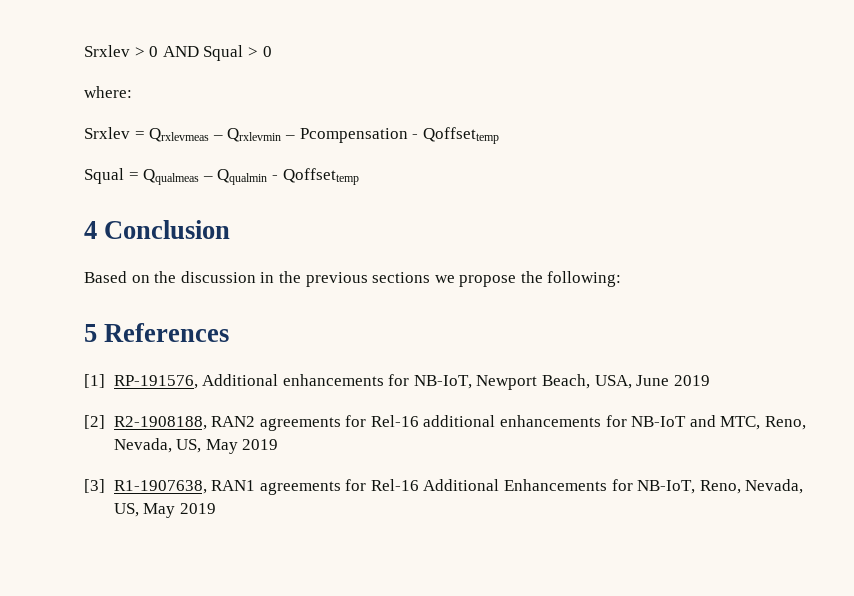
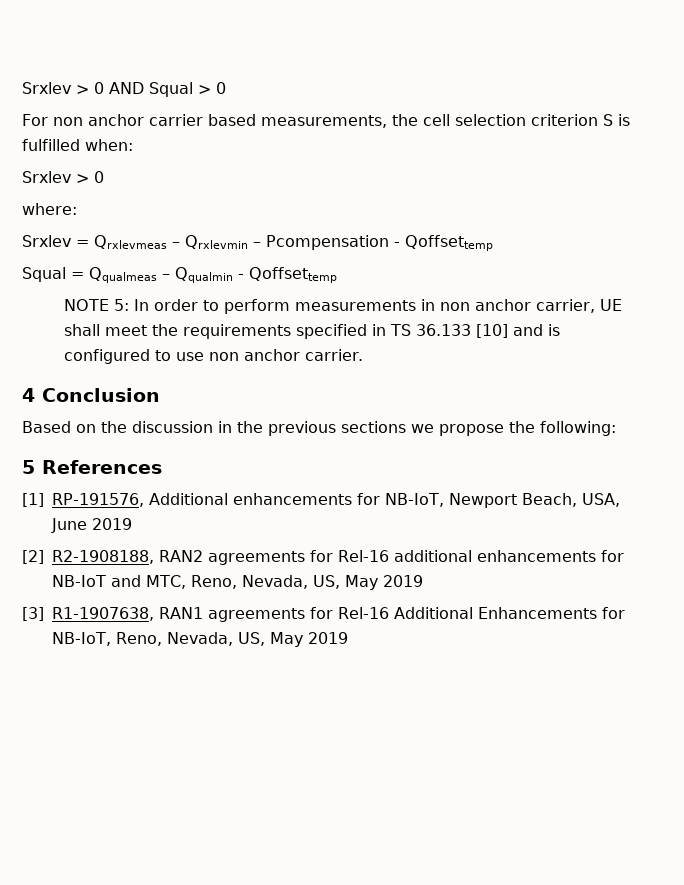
(272, 51) none -> [22,114,630,128] [22,139,133,151] [22,171,104,183] // For non anchor carrier based measurements, the cell selection criterion S is fulfilled when: // Srxlev > 0
(359, 176) none -> [63,299,622,314] [63,324,560,339] [63,349,364,364] // NOTE 5: In order to perform measurements in non anchor carrier, UE shall meet the requirements specified in TS 36.133 [10] and is configured to use non anchor carrier.

